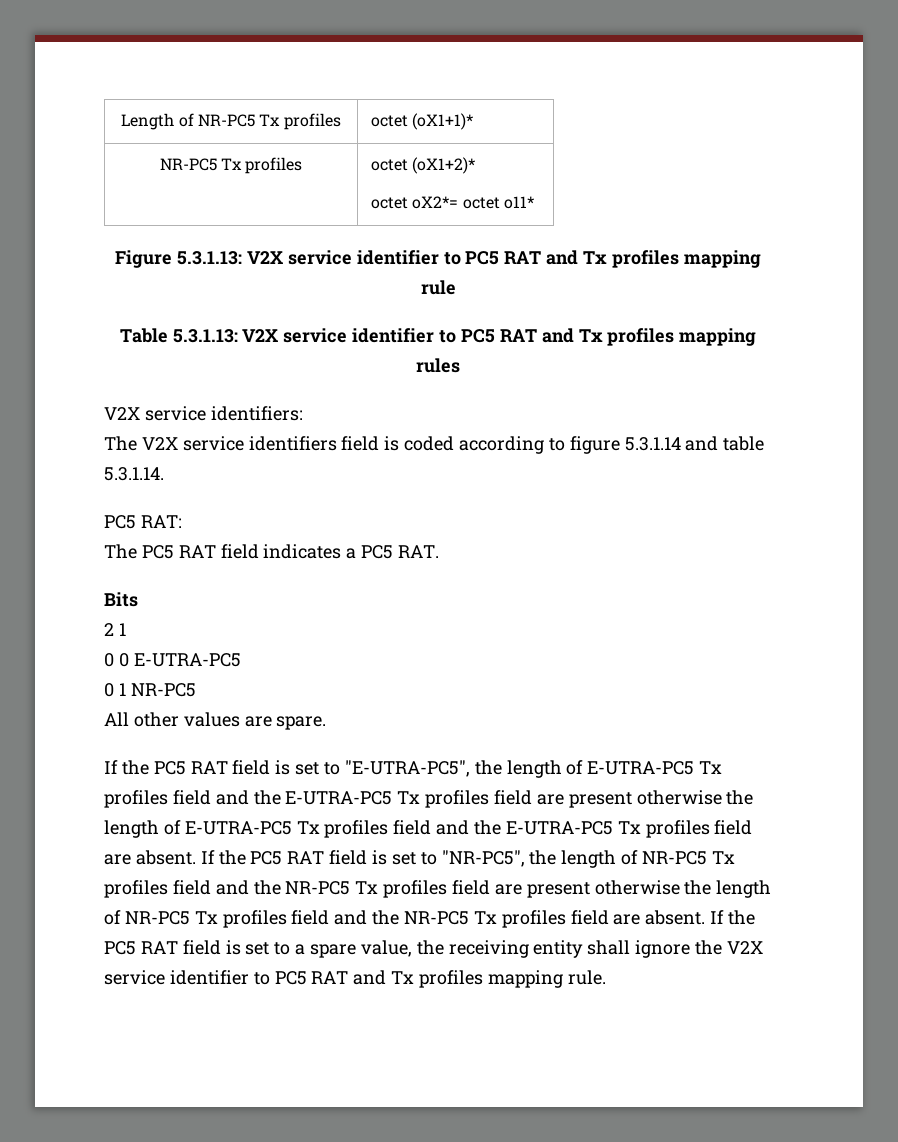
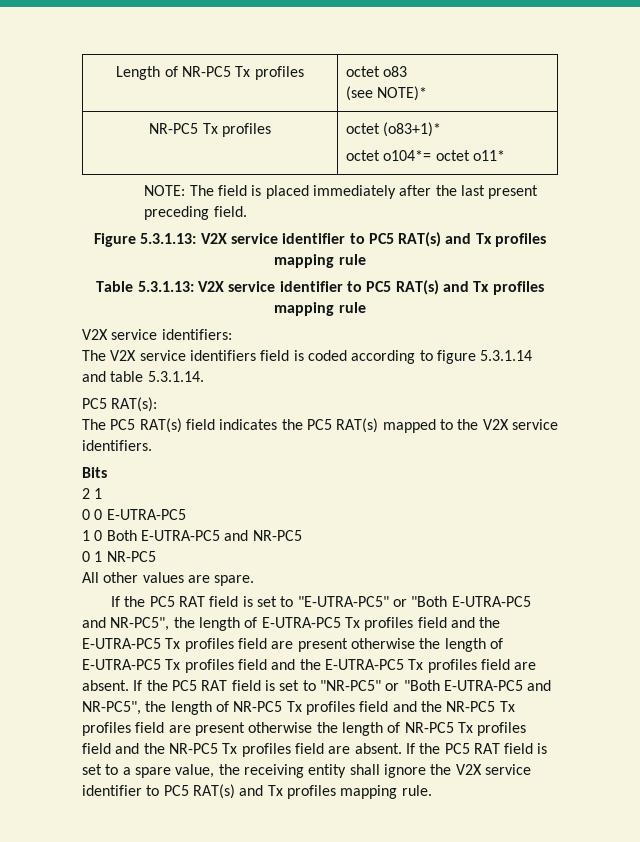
[412,113,474,130] [159,157,303,174] [371,157,476,174] [371,196,459,209] (oX1+1)* // NR-PC5 Tx profiles | octet (oX1+2)* // octet oX2*= -> [383,66,408,77] [345,86,428,101] [149,123,271,137] [345,122,442,137] [345,150,432,161] o83 // (see NOTE)* // NR-PC5 Tx profiles | octet (o83+1)* // octet o104*=
(535, 202) none -> [144,185,539,199] [144,206,247,220] // NOTE: The field is placed immediately after the last present preceding field.
[504,251,542,264] RAT -> [398,232,442,247] RAT(s)
[499,328,757,346] [416,358,460,373] RAT and Tx profiles mapping rules -> [395,280,544,295] [274,302,366,316] RAT(s) and Tx profiles mapping rule
[140,515,182,528] RAT: -> [111,397,158,412] RAT(s):
[178,545,216,558] RAT -> [139,418,182,433] RAT(s)
[346,545,440,559] a PC5 RAT. -> [281,418,558,433] [82,440,152,451] the PC5 RAT(s) mapped to the V2X service identifiers.
(241, 660) none -> [82,530,302,541] // 1 0 Both E-UTRA-PC5 and NR-PC5
[344,760,470,777] "E-UTRA-PC5", -> [297,596,531,607] [82,617,170,631] "E-UTRA-PC5" or "Both E-UTRA-PC5 and NR-PC5",
[441,850,525,867] "NR-PC5", -> [319,680,552,691] [82,701,141,715] "NR-PC5" or "Both E-UTRA-PC5 and NR-PC5",
[311,971,349,984] RAT -> [192,784,235,799] RAT(s)

